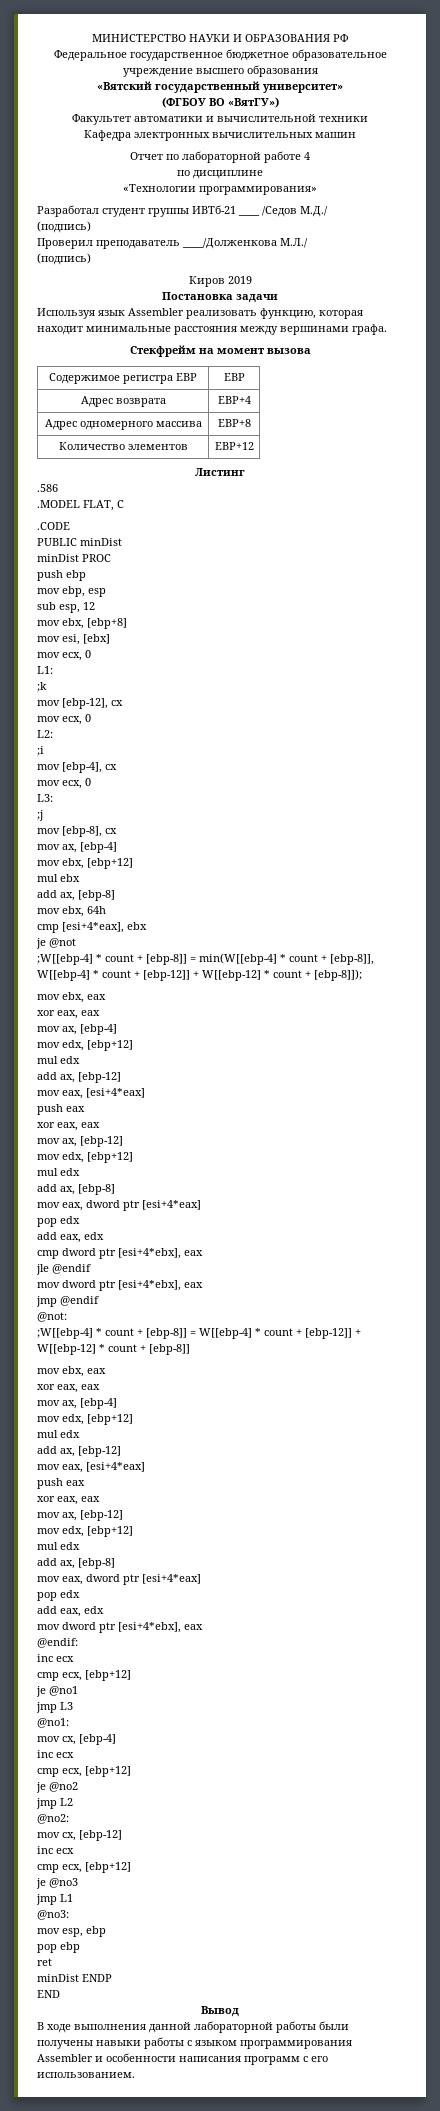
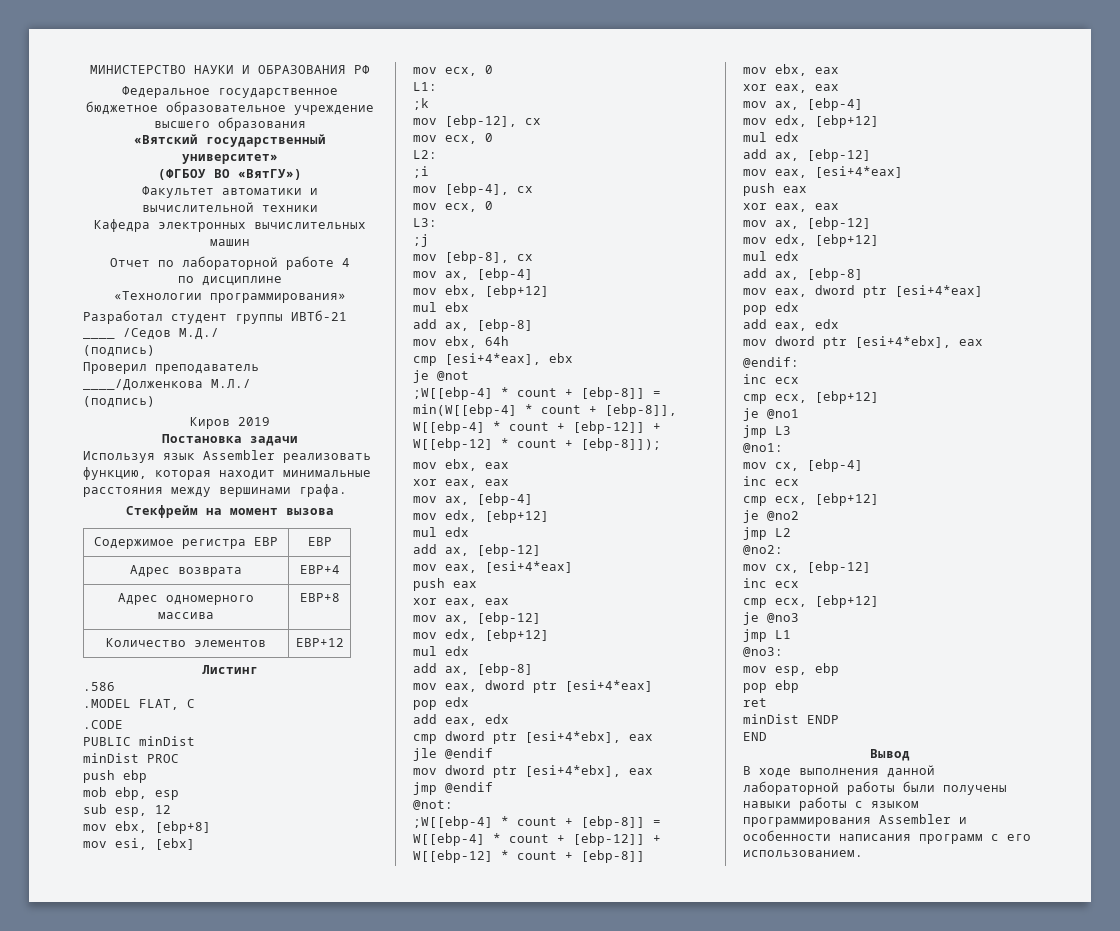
[37,588,60,594] mov -> [83,787,107,797] mob

